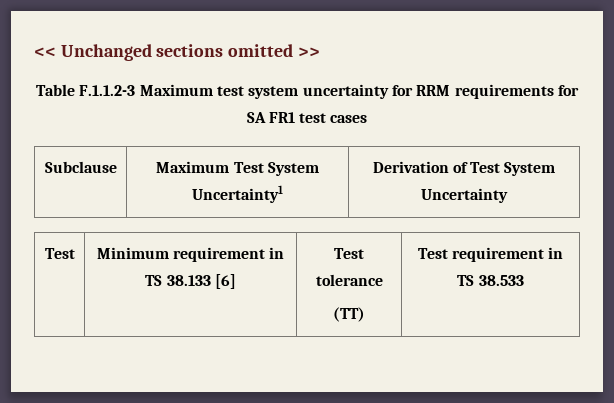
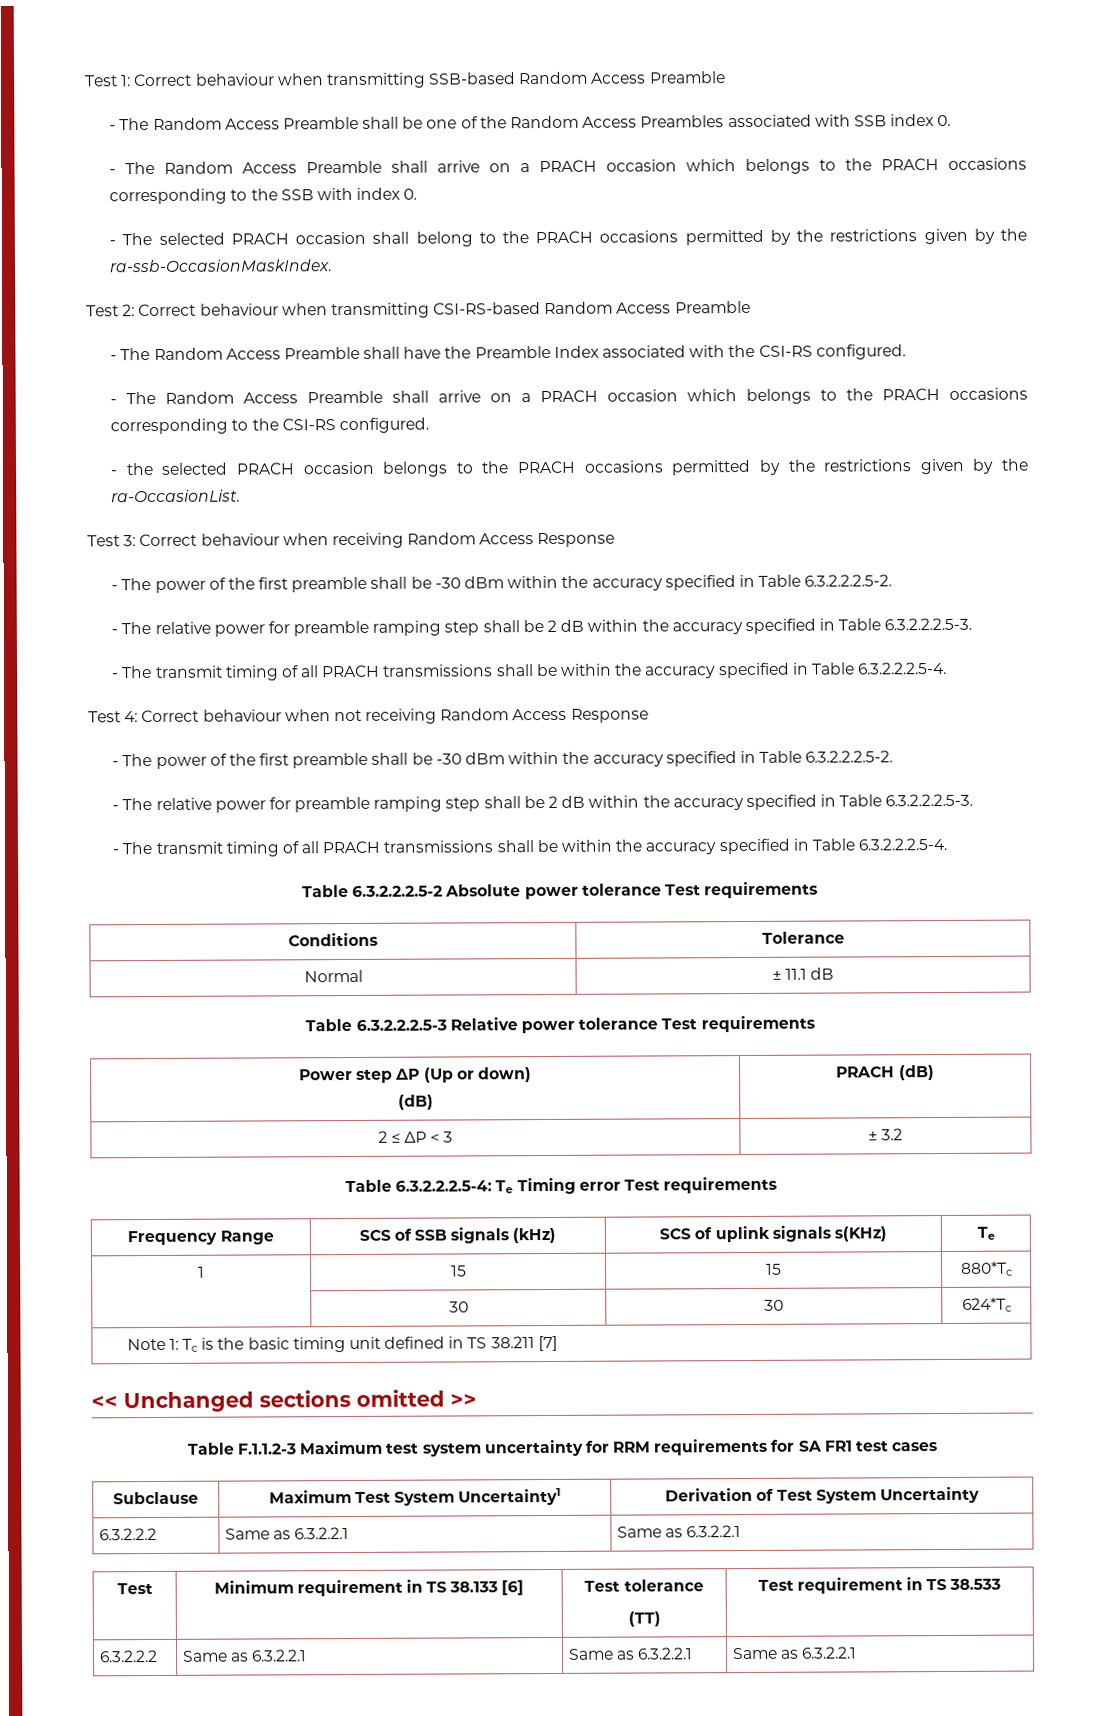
(34, 52) none -> [85,71,726,89] [109,114,952,131] [109,157,1027,175] [109,187,418,205] [109,228,1027,247] [109,259,333,273] [86,300,751,319] [110,344,906,361] [110,387,1028,405] [110,417,429,435] [111,458,1029,477] [111,489,241,503] [87,532,616,549] [111,574,893,593] [111,617,973,637] [112,661,948,681] [88,708,649,724] [112,750,894,769] [112,793,974,813] [112,837,948,857] [301,881,819,900] [288,932,378,947] [761,931,845,944] [303,969,363,983] [771,967,835,980] [305,1015,815,1034] [299,1067,532,1083] [397,1094,434,1110] [836,1065,935,1081] [377,1130,454,1143] [867,1128,904,1141] [344,1176,778,1195] [127,1230,274,1246] [358,1227,557,1244] [659,1225,887,1243] [976,1226,995,1240] [198,1266,205,1278] [450,1265,467,1277] [765,1263,782,1275] [960,1261,1013,1276] [448,1301,469,1313] [763,1299,784,1311] [961,1297,1012,1312] [126,1335,558,1353] Test 1: Correct behaviour when transmitting SSB-based Random Access Preamble // - The Random Access Preamble shall be one of the Random Access Preambles associated with SSB index 0. // - The Random Access Preamble shall arrive on a PRACH occasion which belongs to the PRACH occasions corresponding to the SSB with index 0. // - The selected PRACH occasion shall belong to the PRACH occasions permitted by the restrictions given by the ra-ssb-OccasionMaskIndex. // Test 2: Correct behaviour when transmitting CSI-RS-based Random Access Preamble // - The Random Access Preamble shall have the Preamble Index associated with the CSI-RS configured. // - The Random Access Preamble shall arrive on a PRACH occasion which belongs to the PRACH occasions corresponding to the CSI-RS configured. // - the selected PRACH occasion belongs to the PRACH occasions permitted by the restrictions given by the ra-OccasionList. // Test 3: Correct behaviour when receiving Random Access Response // - The power of the first preamble shall be -30 dBm within the accuracy specified in Table 6.3.2.2.2.5-2. // - The relative power for preamble ramping step shall be 2 dB within the accuracy specified in Table 6.3.2.2.2.5-3. // - The transmit timing of all PRACH transmissions shall be within the accuracy specified in Table 6.3.2.2.2.5-4. // Test 4: Correct behaviour when not receiving Random Access Response // - The power of the first preamble shall be -30 dBm within the accuracy specified in Table 6.3.2.2.2.5-2. // - The relative power for preamble ramping step shall be 2 dB within the accuracy specified in Table 6.3.2.2.2.5-3. // - The transmit timing of all PRACH transmissions shall be within the accuracy specified in Table 6.3.2.2.2.5-4. // Table 6.3.2.2.2.5-2 Absolute power tolerance Test requirements // Conditions | Tolerance // Normal | ± 11.1 dB // Table 6.3.2.2.2.5-3 Relative power tolerance Test requirements // Power step ΔP (Up or down) // (dB) | PRACH (dB) // 2 ≤ ΔP < 3 | ± 3.2 // Table 6.3.2.2.2.5-4: Te Timing error Test requirements // Frequency Range | SCS of SSB signals (kHz) | SCS of uplink signals s(KHz) | Te // 1 | 15 | 15 | 880*Tc // | 30 | 30 | 624*Tc // Note 1: Tc is the basic timing unit defined in TS 38.211 [7] //
(508, 195) none -> [98,1527,157,1541] [224,1527,350,1540] [616,1525,742,1538] // 6.3.2.2.2 | Same as 6.3.2.2.1 | Same as 6.3.2.2.1
(524, 280) none -> [99,1649,158,1663] [182,1649,308,1662] [568,1647,694,1660] [732,1646,858,1660] // 6.3.2.2.2 | Same as 6.3.2.2.1 | Same as 6.3.2.2.1 | Same as 6.3.2.2.1

